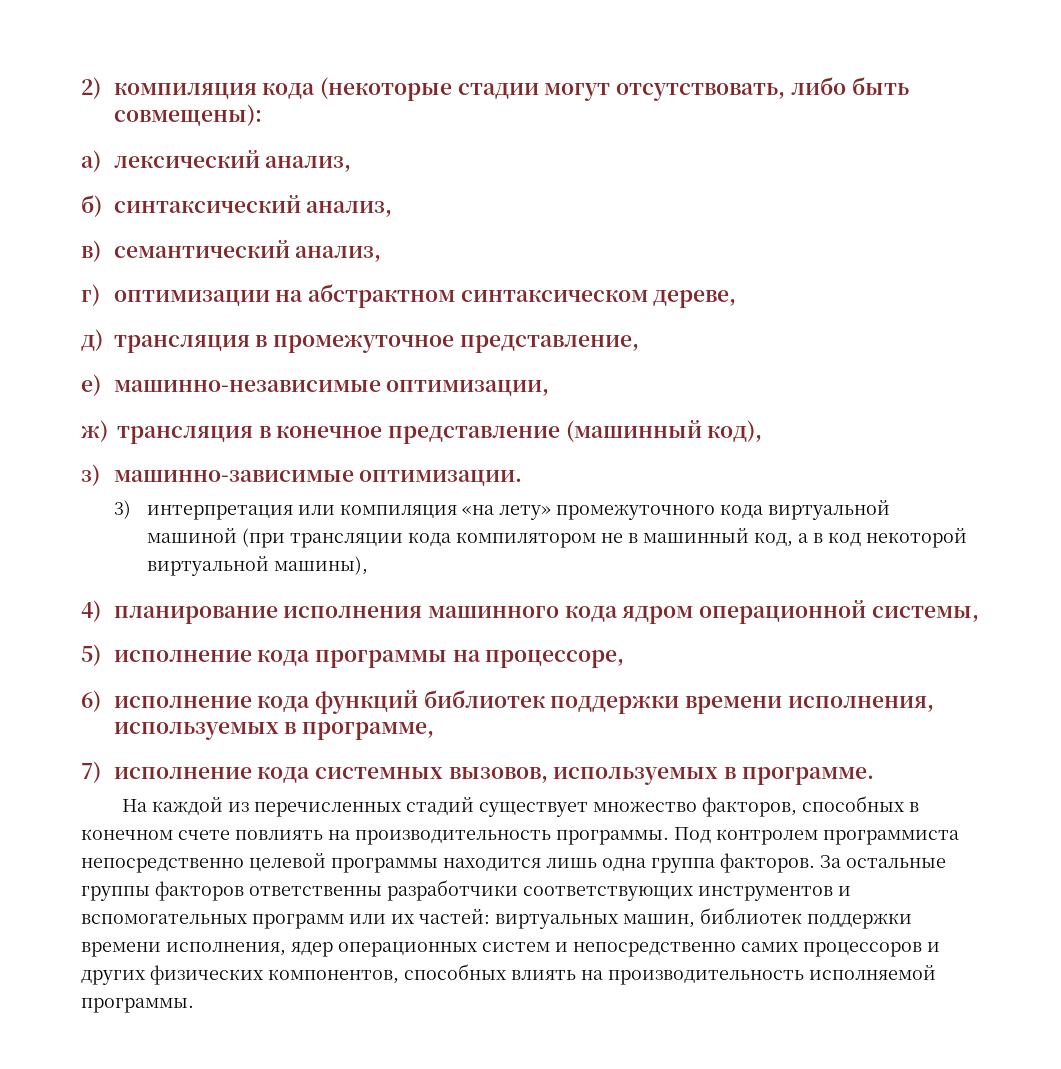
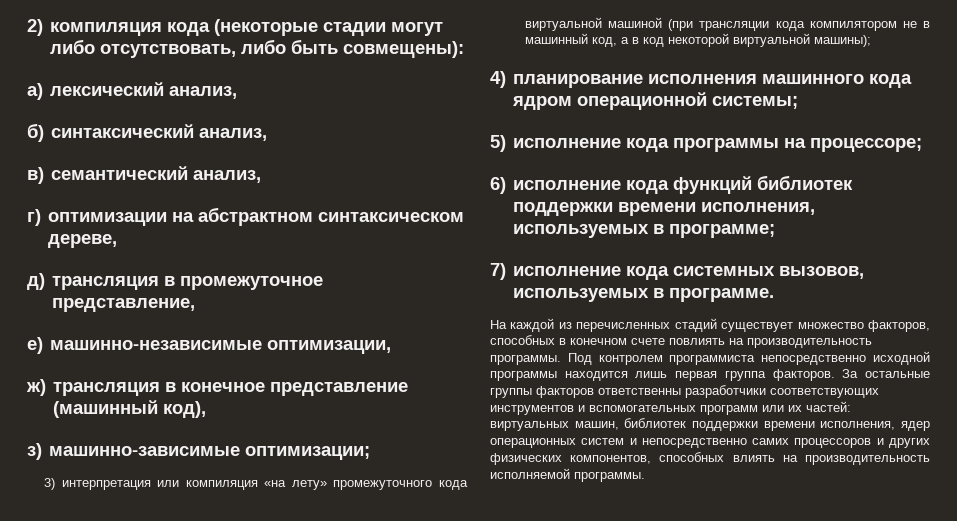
(611, 92) none -> [49,39,95,54] либо
[359,470,523,486] оптимизации. -> [244,446,370,460] оптимизации;
[273,556,368,575] машины), -> [813,35,871,47] машины);
[871,606,979,622] системы, -> [711,96,798,109] системы;
[485,650,625,668] процессоре, -> [809,138,922,152] процессоре;
[302,722,435,740] программе, -> [668,224,775,238] программе;
[249,853,326,871] целевой -> [873,351,930,365] исходной
[602,858,646,871] одна -> [675,371,718,381] первая

